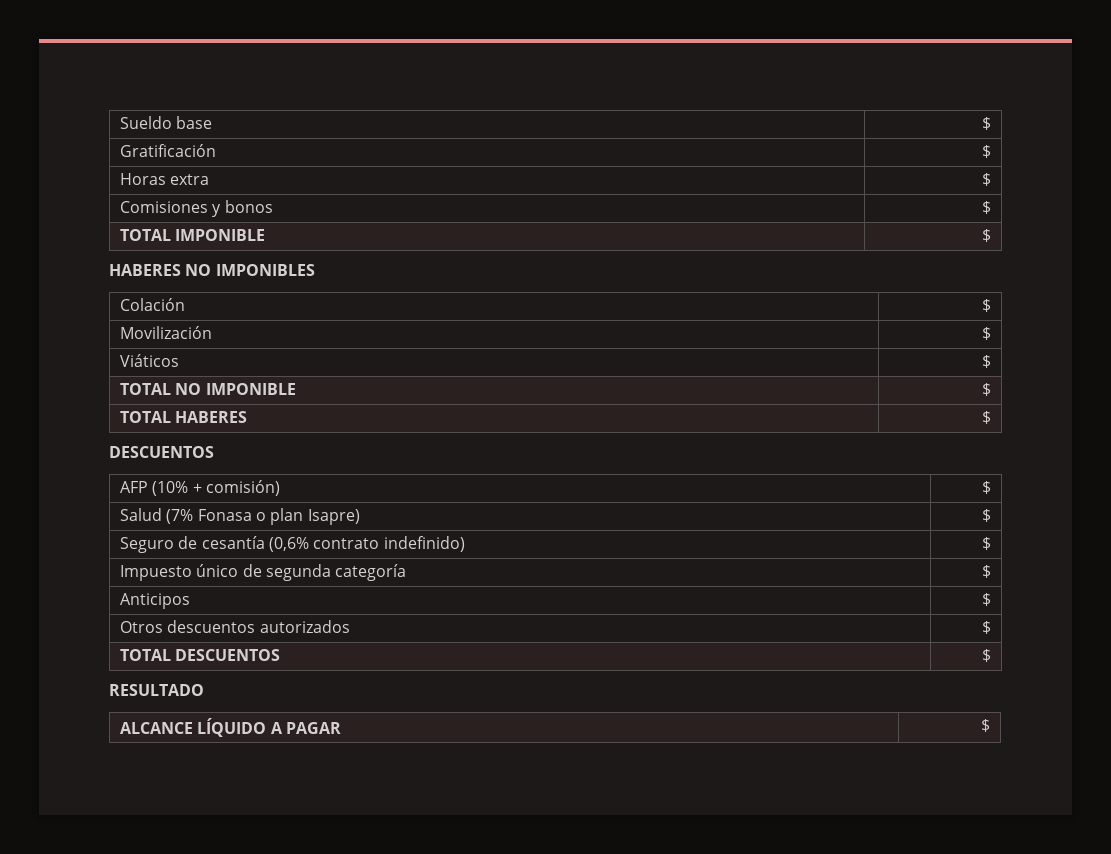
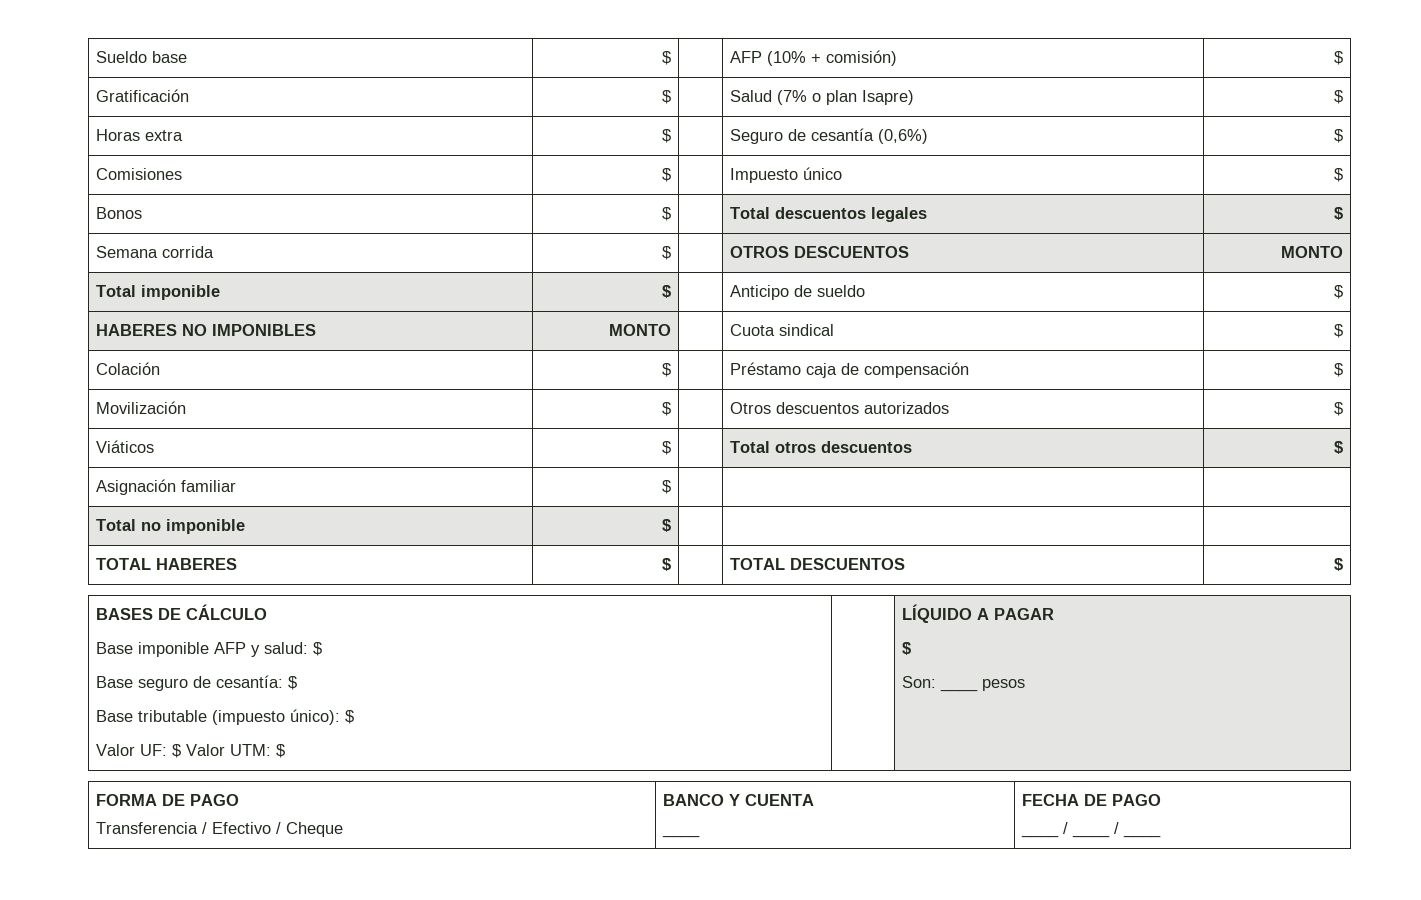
[120,144,217,157] // Gratificación -> [729,50,897,66] [1334,51,1344,65] [95,89,189,102] [662,90,672,104] [729,90,914,105] | | AFP (10% + comisión) | $ // Gratificación | $ | | Salud (7% o plan Isapre)
[120,200,273,217] [981,201,991,214] [120,229,266,241] [981,229,991,242] [109,264,315,276] [120,298,186,311] [981,299,991,312] [120,326,213,339] [981,327,991,340] [120,354,180,367] [981,355,991,368] [120,383,296,395] [981,383,991,396] [120,411,248,423] [981,411,991,424] [109,446,214,458] [120,480,281,496] [981,481,991,494] [120,508,360,525] [981,509,991,522] [120,536,465,553] [981,537,991,550] [120,564,407,581] [981,565,991,578] [120,593,191,609] [981,593,991,606] [120,620,350,633] [981,621,991,634] [120,649,281,661] [981,649,991,662] [109,684,204,696] [120,718,342,737] [980,719,990,732] // Comisiones y bonos | $ // TOTAL IMPONIBLE | $ // HABERES NO IMPONIBLES // Colación | $ // Movilización | $ // Viáticos | $ // TOTAL NO IMPONIBLE | $ // TOTAL HABERES | $ // DESCUENTOS // AFP (10% + comisión) | $ // Salud (7% Fonasa o plan Isapre) | $ // Seguro de cesantía (0,6% contrato indefinido) | $ // Impuesto único de segunda categoría | $ // Anticipos | $ // Otros descuentos autorizados | $ // TOTAL DESCUENTOS | $ // RESULTADO // ALCANCE LÍQUIDO A PAGAR | $ -> [729,128,928,144] [1334,129,1344,143] [95,168,182,180] [662,168,672,182] [729,167,842,183] [1334,168,1344,182] [95,207,142,219] [662,207,672,221] [729,207,927,222] [1334,207,1344,220] [95,246,214,258] [662,246,672,260] [729,246,909,258] [1281,246,1344,258] [95,285,220,300] [662,285,672,298] [729,285,865,300] [1334,285,1344,299] [95,324,316,336] [609,324,672,336] [729,324,834,336] [1334,324,1344,338] [95,362,160,375] [662,363,672,377] [729,362,969,378] [1334,363,1344,377] [95,401,186,414] [662,402,672,416] [729,402,949,414] [1334,402,1344,416] [95,440,154,453] [662,441,672,455] [729,441,912,453] [1334,441,1344,454] [95,479,236,495] [662,480,672,494] [95,519,245,534] [662,519,672,532] [95,558,237,570] [662,558,672,571] [729,558,905,570] [1334,558,1344,571] [95,604,267,620] [95,642,322,657] [95,675,297,691] [95,709,354,725] [95,744,285,758] [901,604,1054,623] [901,642,911,655] [901,676,936,688] [939,679,1025,692] [95,794,239,806] [95,822,343,837] [662,794,814,806] [661,834,700,838] [1021,794,1161,806] [1020,834,1059,838] [1062,822,1068,834] [1071,834,1110,838] [1113,822,1119,834] [1122,834,1161,838] | | Seguro de cesantía (0,6%) | $ // Comisiones | $ | | Impuesto único | $ // Bonos | $ | | Total descuentos legales | $ // Semana corrida | $ | | OTROS DESCUENTOS | MONTO // Total imponible | $ | | Anticipo de sueldo | $ // HABERES NO IMPONIBLES | MONTO | | Cuota sindical | $ // Colación | $ | | Préstamo caja de compensación | $ // Movilización | $ | | Otros descuentos autorizados | $ // Viáticos | $ | | Total otros descuentos | $ // Asignación familiar | $ | | | // Total no imponible | $ | | | // TOTAL HABERES | $ | | TOTAL DESCUENTOS | $ // BASES DE CÁLCULO // Base imponible AFP y salud: $ // Base seguro de cesantía: $ // Base tributable (impuesto único): $ // Valor UF: $ Valor UTM: $ | | LÍQUIDO A PAGAR // $ // Son: ____ pesos // FORMA DE PAGO // Transferencia / Efectivo / Cheque | BANCO Y CUENTA // ____ | FECHA DE PAGO // ____ / ____ / ____

